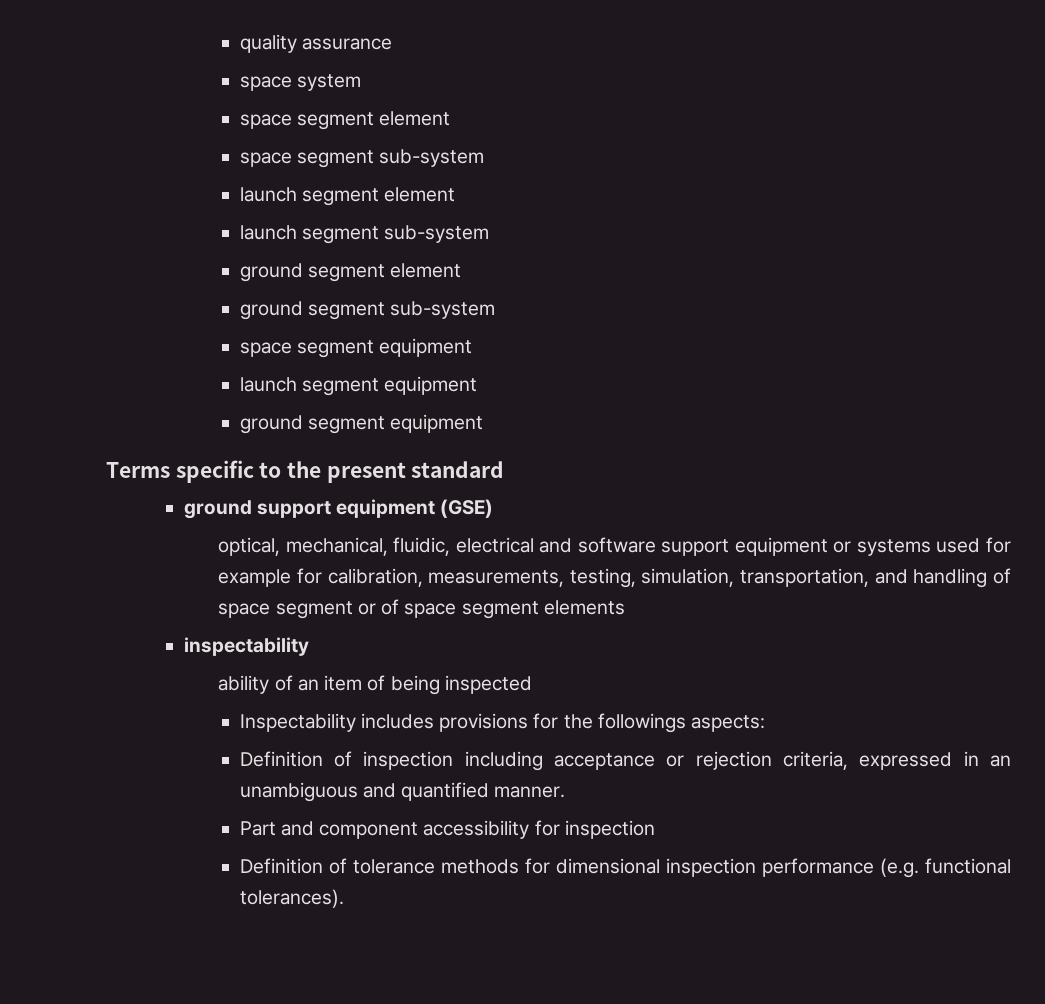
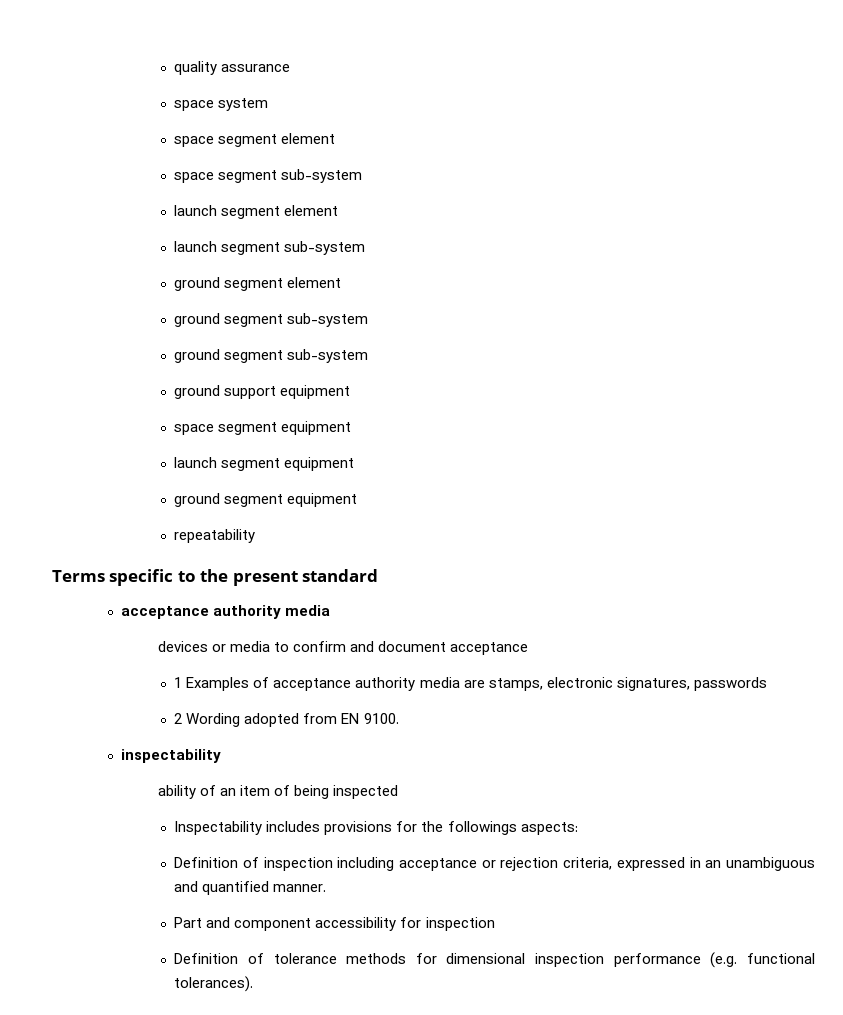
(496, 310) none -> [174,349,369,363] [174,385,351,399] // ground segment sub-system // ground support equipment
(484, 423) none -> [174,529,256,543] // repeatability
[183,499,494,519] [218,537,1011,556] [218,568,1012,588] [218,599,625,619] ground support equipment (GSE) // optical, mechanical, fluidic, electrical and software support equipment or systems used for example for calibration, measurements, testing, simulation, transportation, and handling of space segment or of space segment elements -> [121,605,331,619] [157,641,529,655] [174,677,767,691] [174,713,399,727] acceptance authority media // devices or media to confirm and document acceptance // 1 Examples of acceptance authority media are stamps, electronic signatures, passwords // 2 Wording adopted from EN 9100.

